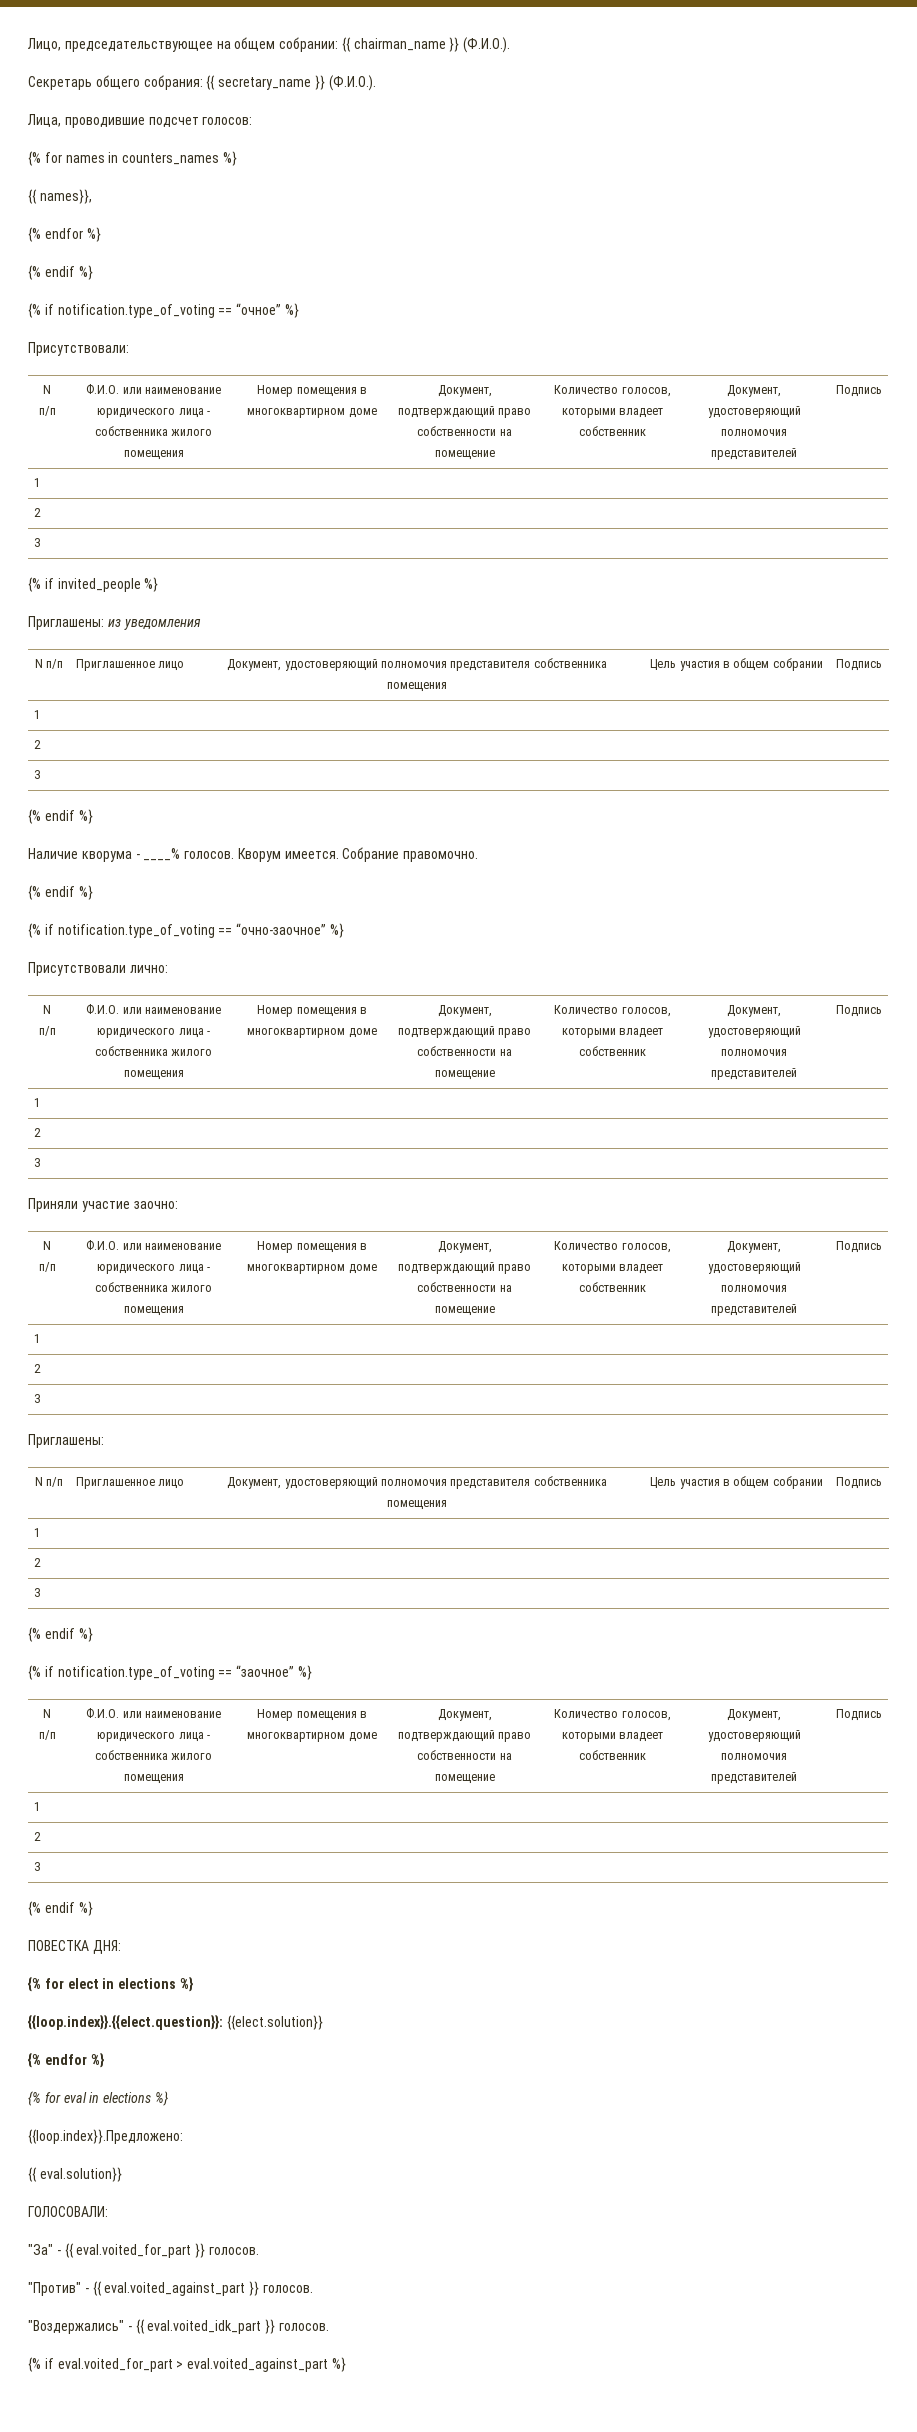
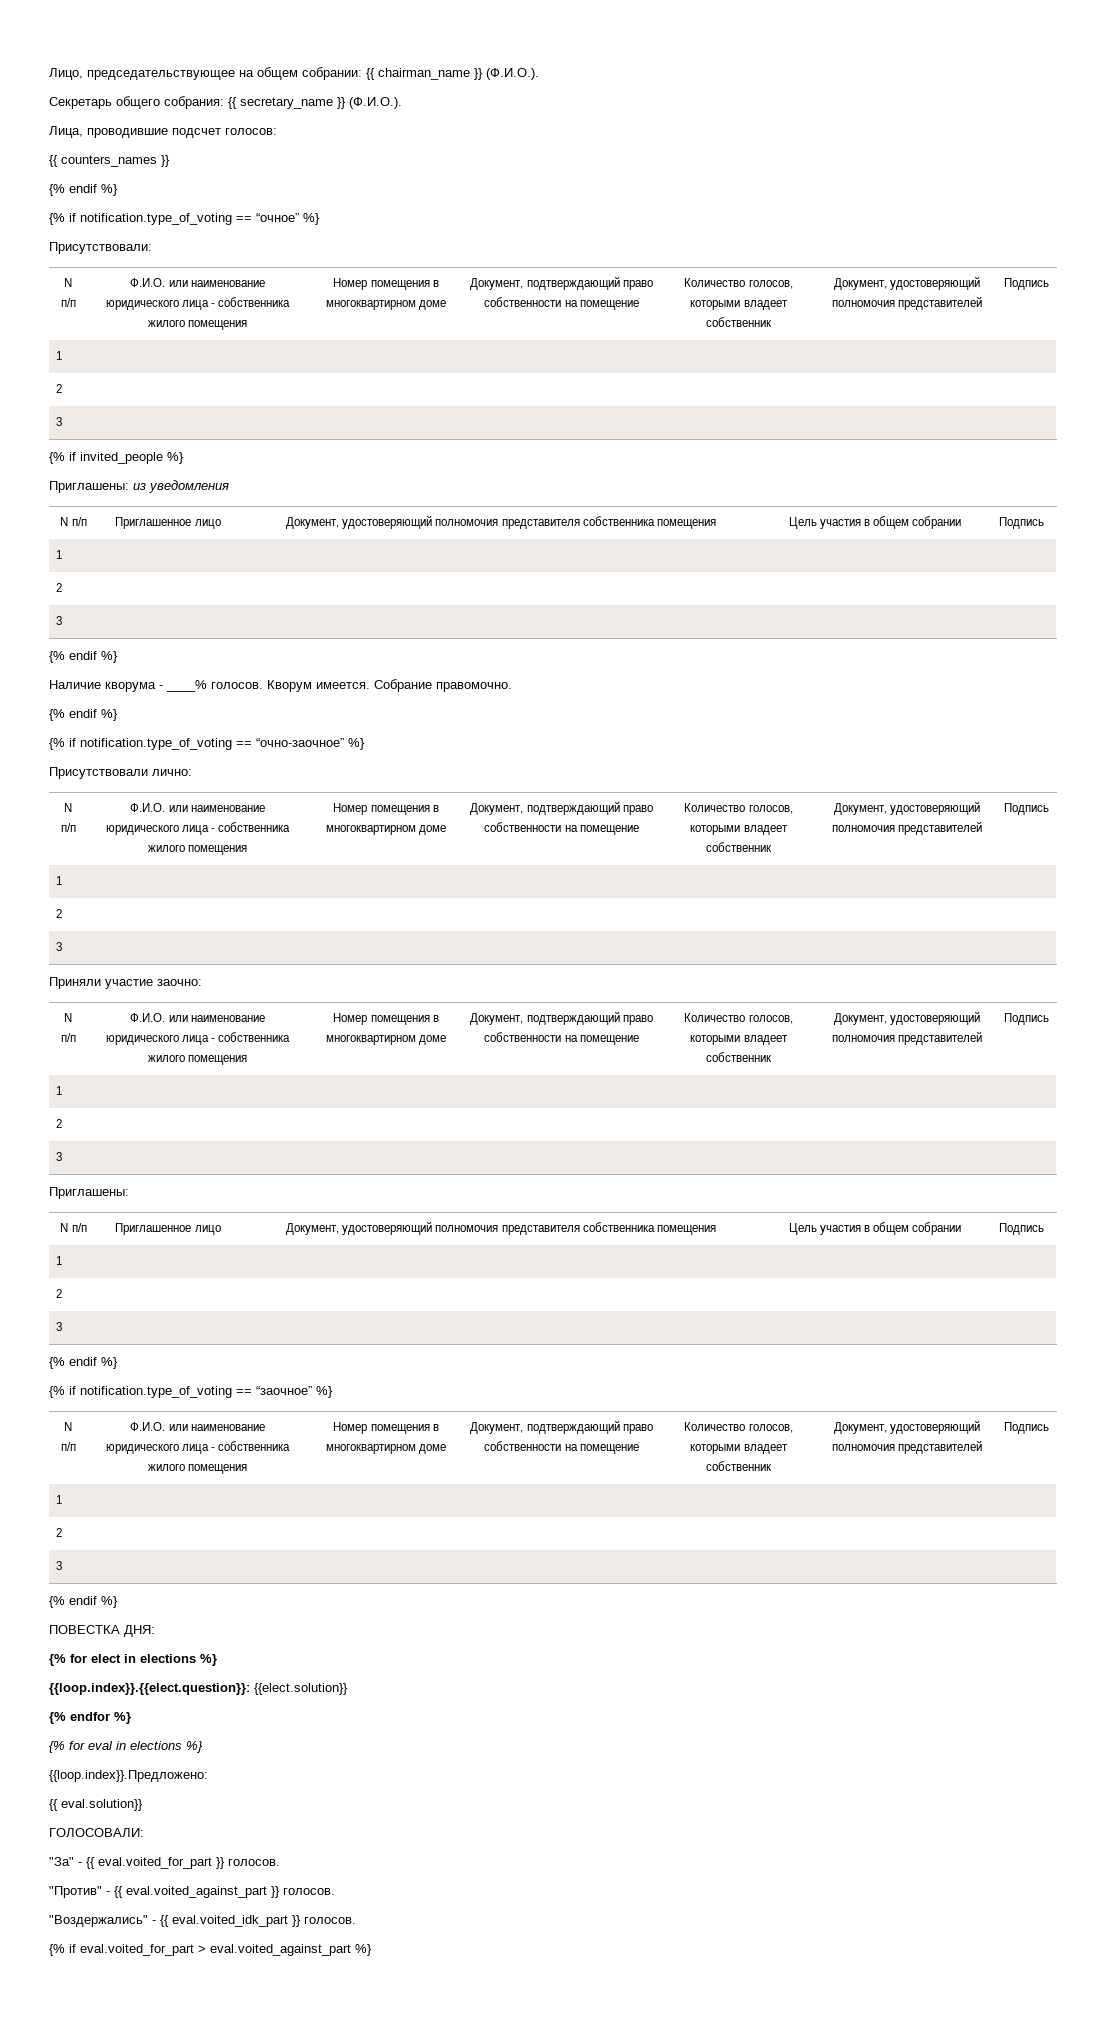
[28,151,237,166] [28,189,92,204] [28,227,101,242] {% for names in counters_names %} // {{ names}}, // {% endfor %} -> [49,155,170,167] {{ counters_names }}

